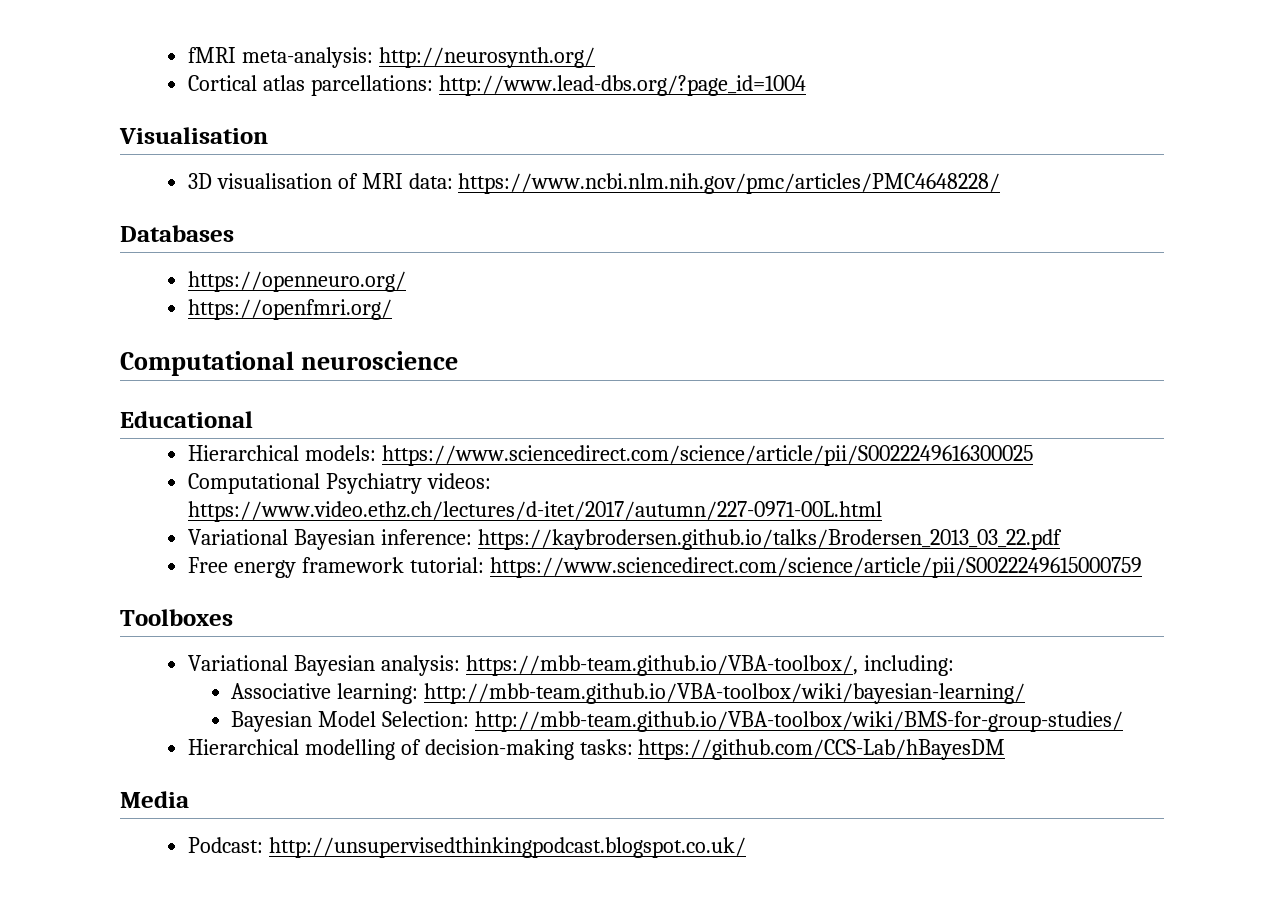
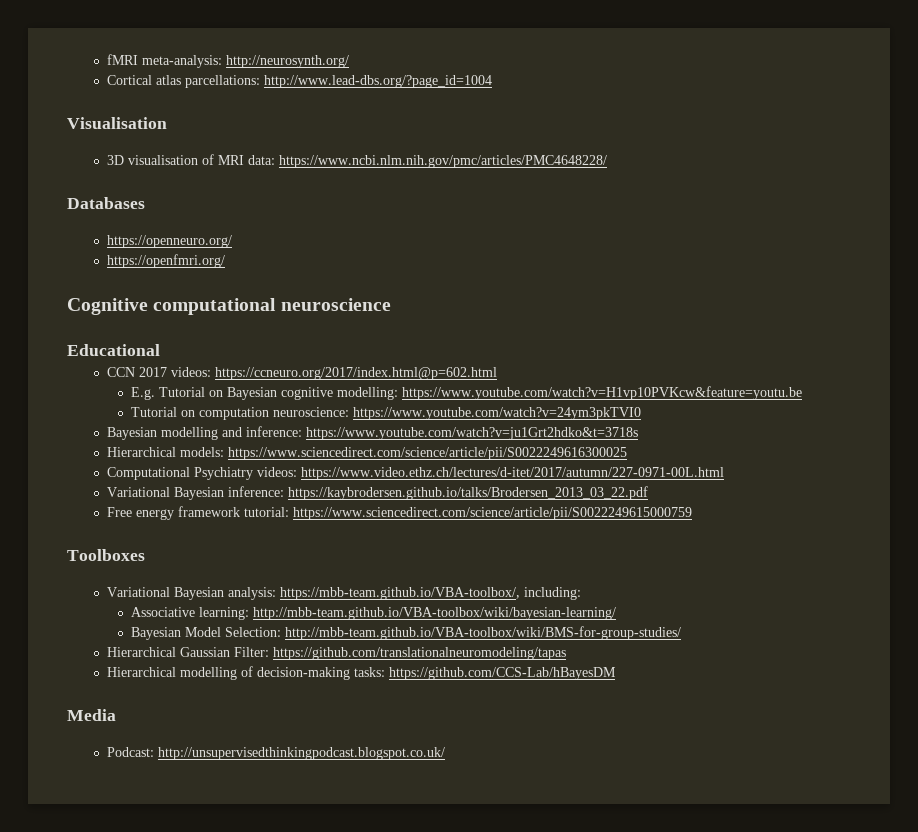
[120,351,294,376] Computational -> [67,298,277,315] Cognitive computational
(253, 419) none -> [106,367,497,380] [130,386,802,400] [130,407,641,420] [106,426,638,440] // CCN 2017 videos: https://ccneuro.org/2017/index.html@p=602.html // E.g. Tutorial on Bayesian cognitive modelling: https://www.youtube.com/watch?v=H1vp10PVKcw&feature=youtu.be // Tutorial on computation neuroscience: https://www.youtube.com/watch?v=24ym3pkTVI0 // Bayesian modelling and inference: https://www.youtube.com/watch?v=ju1Grt2hdko&t=3718s
(1124, 721) none -> [106,647,566,660] // Hierarchical Gaussian Filter: https://github.com/translationalneuromodeling/tapas

